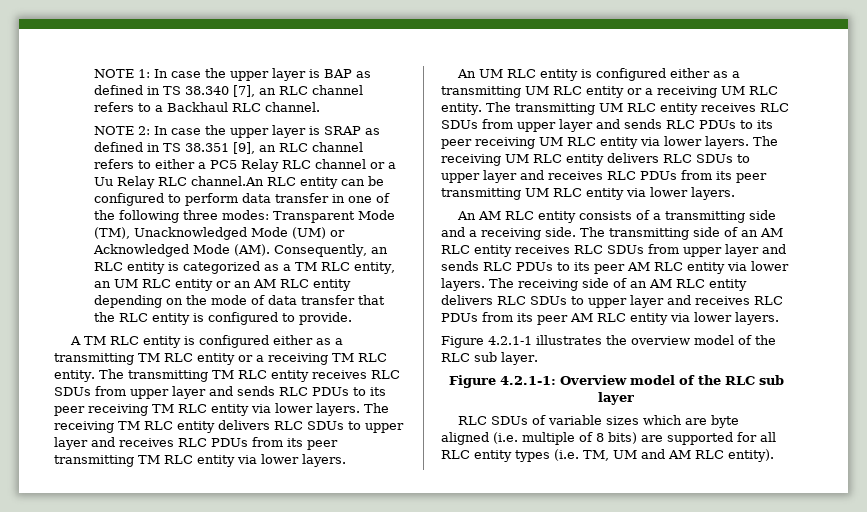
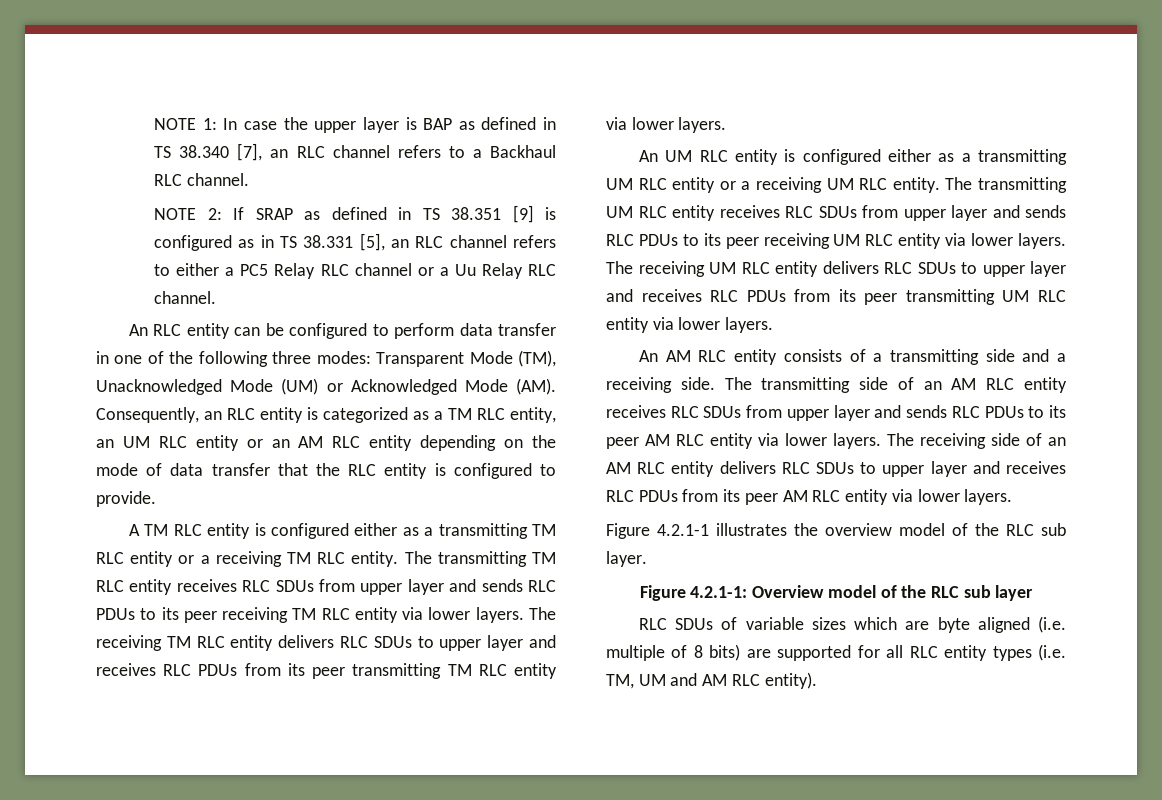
[154,125,321,138] In case the upper layer is -> [233,207,245,220] If
[233,142,256,154] [9], -> [512,205,556,223] [154,233,385,251] [9] is configured as in TS 38.331 [5],
[191,176,265,186] channel.An -> [154,291,217,304] [129,324,149,336] channel. // An

